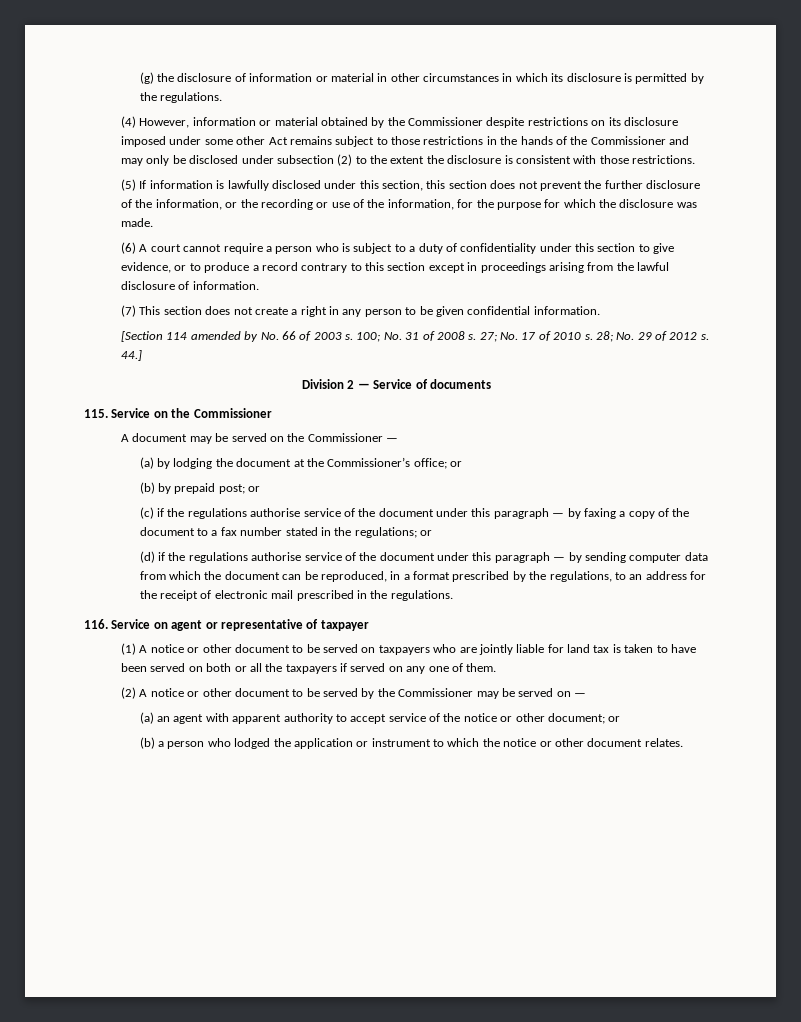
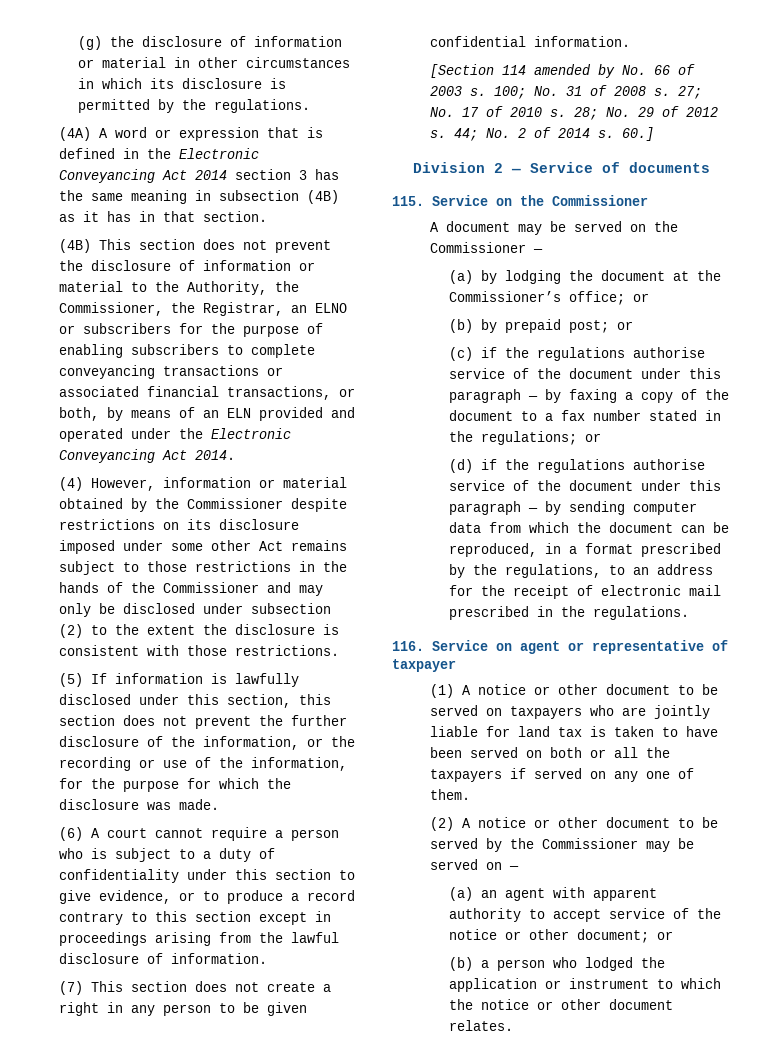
(223, 97) none -> [59,127,324,141] [59,148,260,159] [59,169,340,183] [59,190,340,204] [59,211,268,222] [59,239,332,253] [59,260,316,271] [59,281,300,295] [59,302,348,316] [59,323,324,337] [59,344,316,358] [59,365,284,379] [59,386,356,400] [59,407,356,421] [59,428,292,442] [59,449,236,463] // (4A) A word or expression that is defined in the Electronic Conveyancing Act 2014 section 3 has the same meaning in subsection (4B) as it has in that section. // (4B) This section does not prevent the disclosure of information or material to the Authority, the Commissioner, the Registrar, an ELNO or subscribers for the purpose of enabling subscribers to complete conveyancing transactions or associated financial transactions, or both, by means of an ELN provided and operated under the Electronic Conveyancing Act 2014.
[121,350,143,361] 44.] -> [454,127,655,141] 44; No. 2 of 2014 s. 60.]

